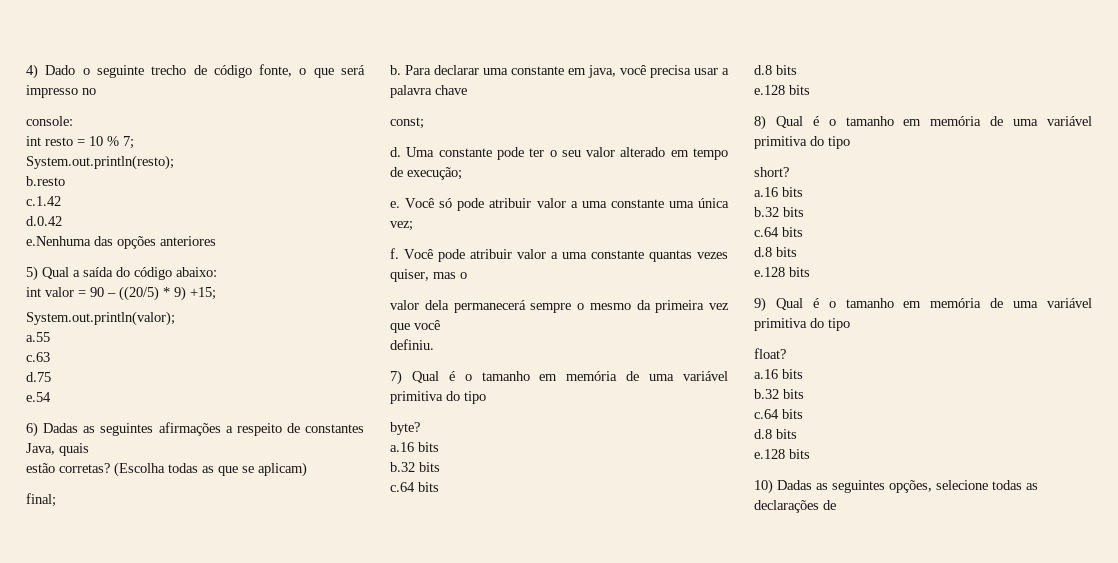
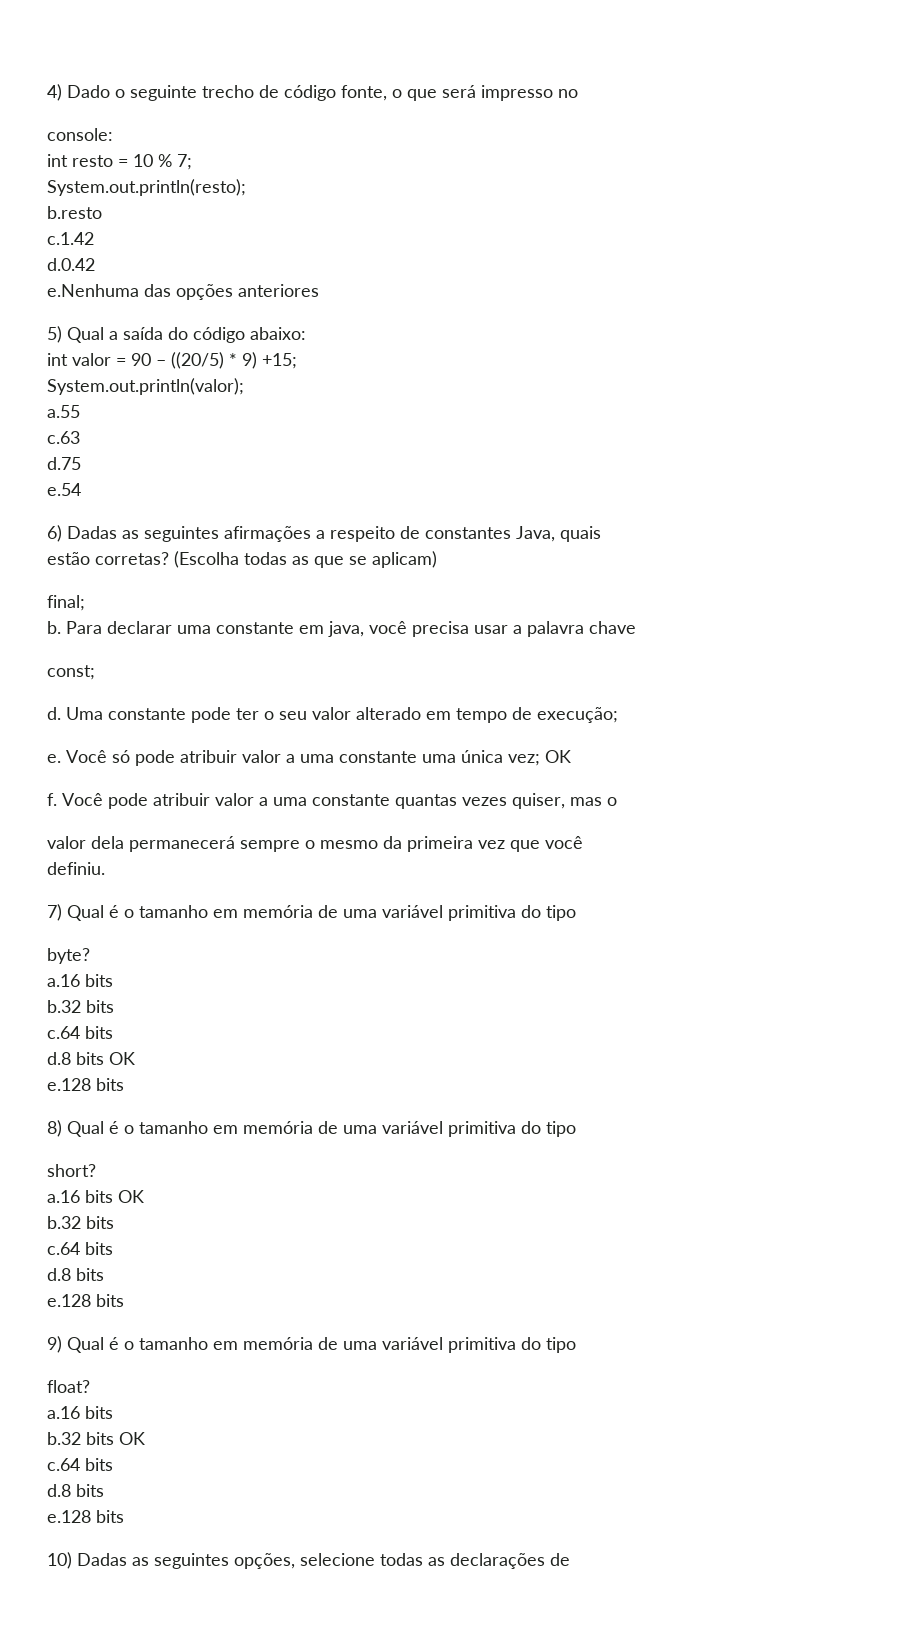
(413, 226) none -> [545,750,571,763] OK
(797, 70) none -> [109,1052,135,1065] OK
(803, 192) none -> [118,1190,144,1203] OK
(804, 394) none -> [119,1432,145,1445] OK

